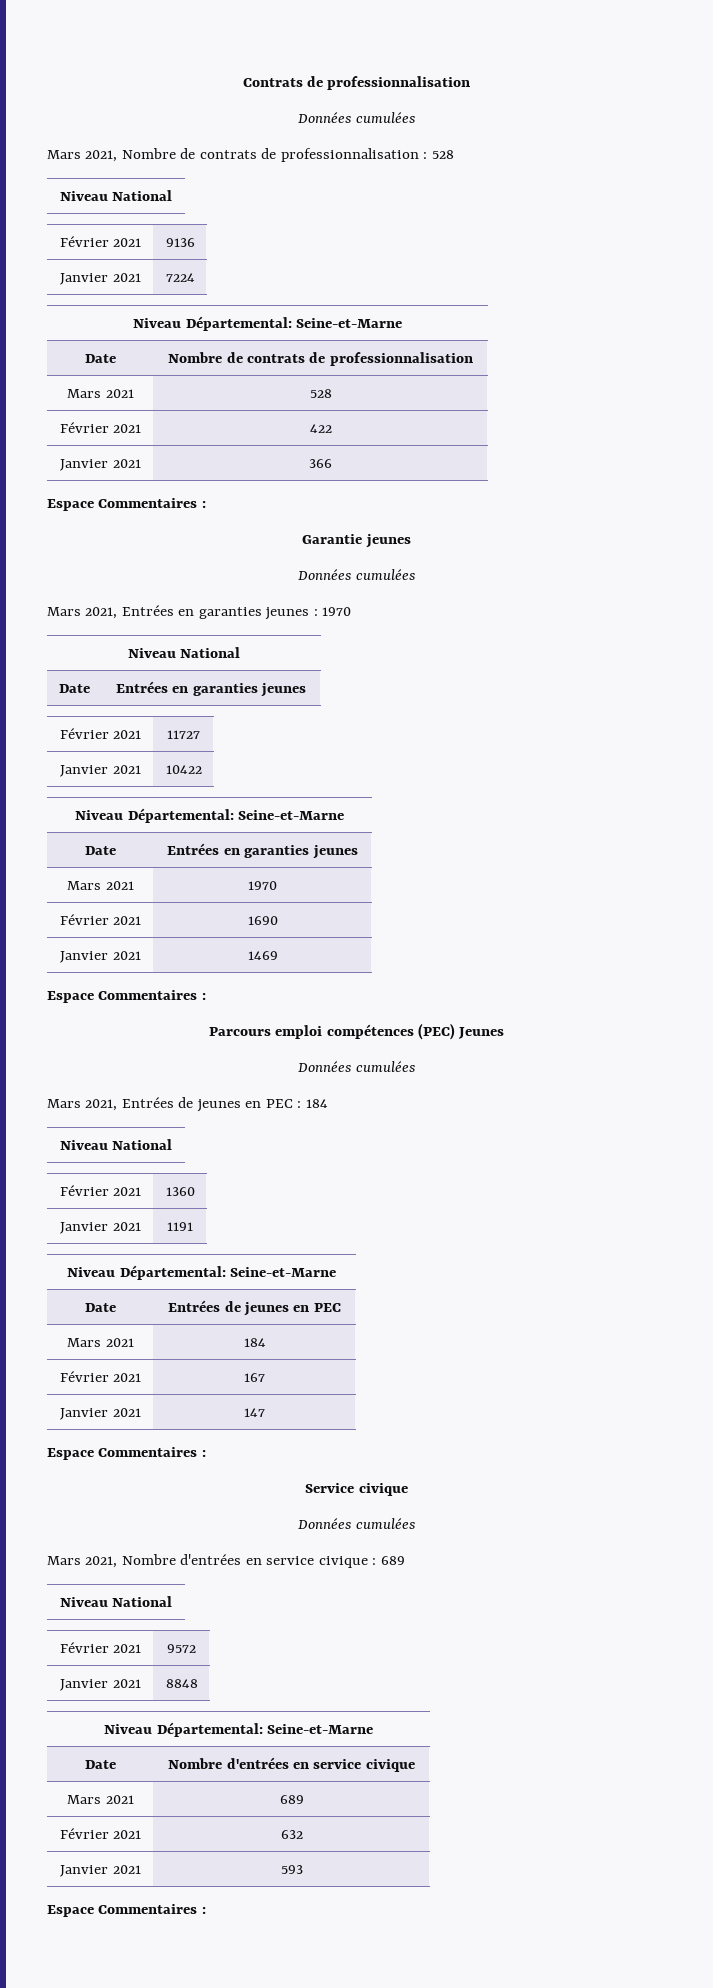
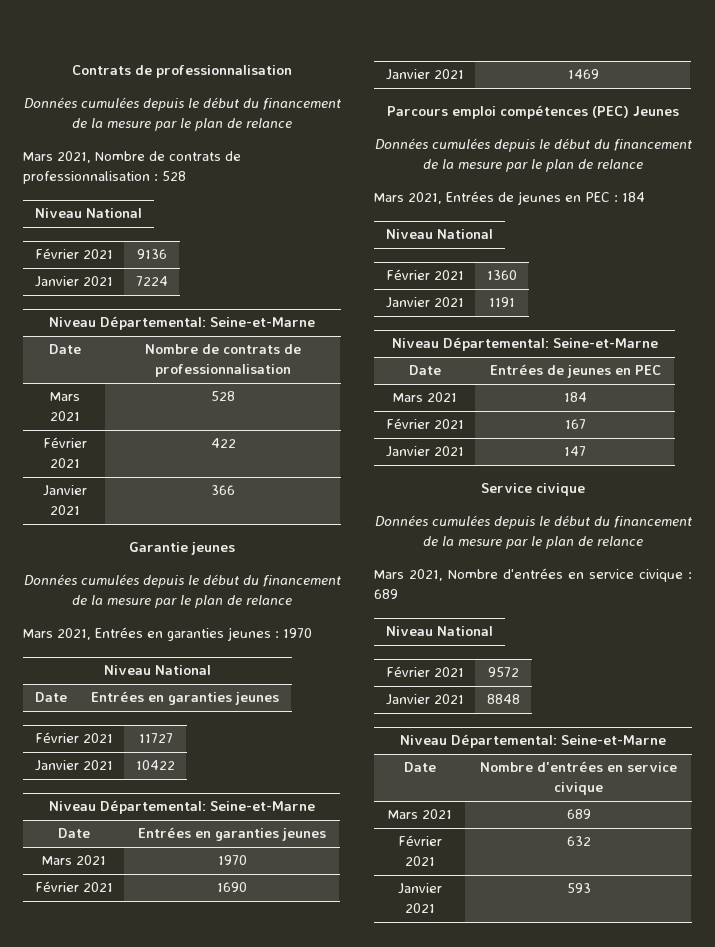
(415, 117) none -> [142,97,341,111] [72,118,292,131] depuis le début du financement de la mesure par le plan de relance
[47,498,206,511] // Espace Commentaires : -> (235, 490) none
(415, 574) none -> [142,574,341,588] [72,595,292,608] depuis le début du financement de la mesure par le plan de relance
[47,990,206,1003] // Espace Commentaires : -> (599, 74) none
(415, 1066) none -> [493,138,692,152] [423,159,643,172] depuis le début du financement de la mesure par le plan de relance
[47,1447,206,1460] // Espace Commentaires : -> (586, 451) none
(415, 1523) none -> [493,515,692,529] [423,536,643,549] depuis le début du financement de la mesure par le plan de relance
[47,1904,206,1917] // Espace Commentaires : -> (591, 888) none

